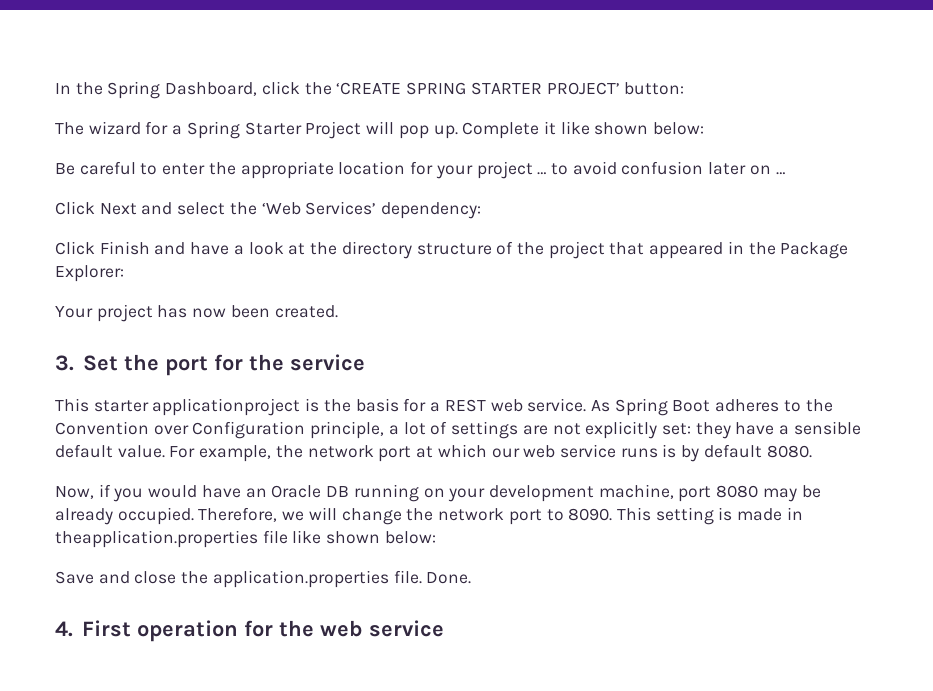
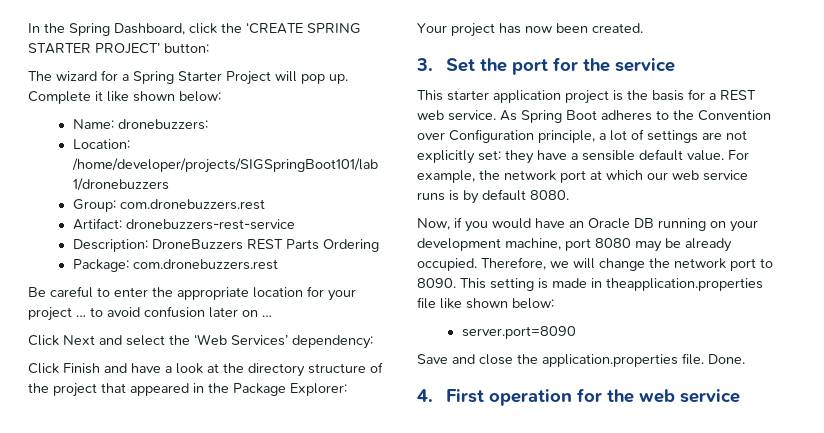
(705, 128) none -> [72,119,208,130] [72,139,130,149] [71,158,378,173] [72,178,169,191] [72,199,265,212] [72,218,295,230] [72,239,379,252] [72,259,278,272] // Name: dronebuzzers: // Location: /home/developer/projects/SIGSpringBoot101/lab 1/dronebuzzers // Group: com.dronebuzzers.rest // Artifact: dronebuzzers-rest-service // Description: DroneBuzzers REST Parts Ordering // Package: com.dronebuzzers.rest
[152,398,301,416] applicationproject -> [493,90,609,104] application project
(436, 537) none -> [461,326,576,339] // server.port=8090

